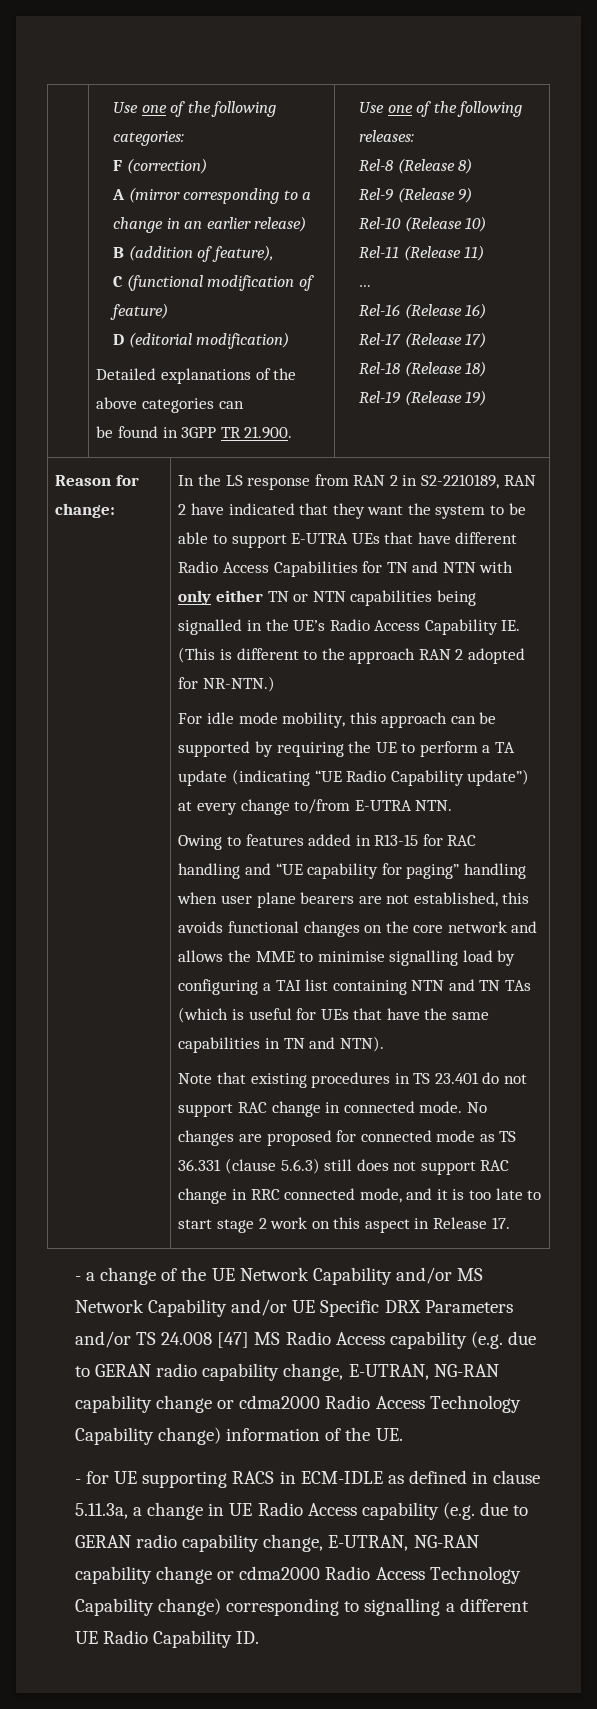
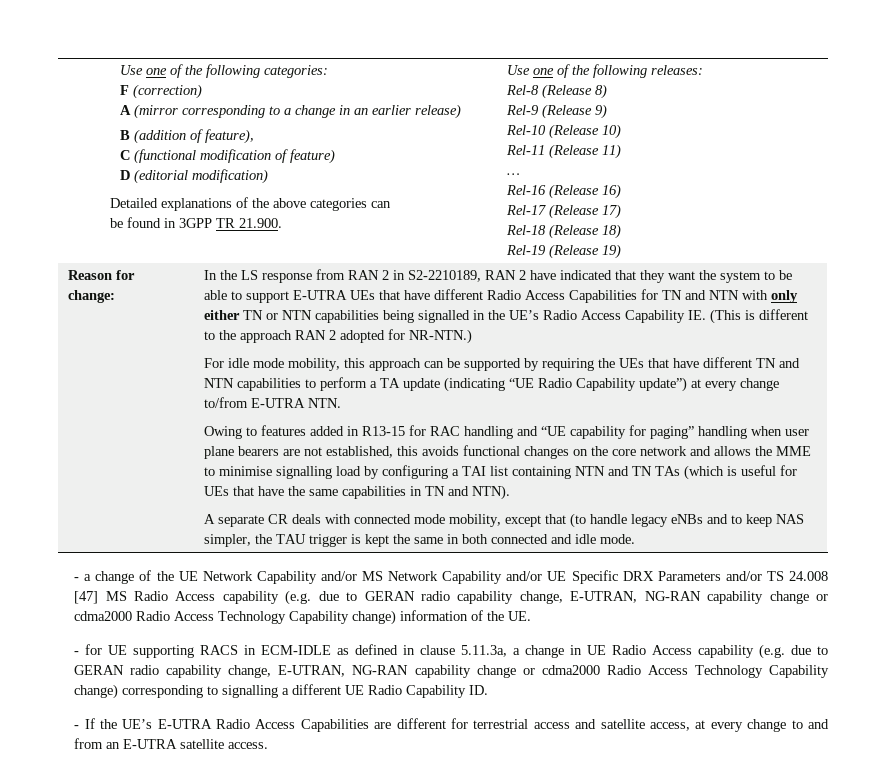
[375,742,397,753] UE -> [619,357,801,368] [204,378,302,391] UEs that have different TN and NTN capabilities
[178,1072,528,1088] [178,1101,487,1117] [178,1130,517,1146] [178,1158,510,1175] [178,1188,542,1204] [178,1217,510,1233] Note that existing procedures in TS 23.401 do not support RAC change in connected mode. No changes are proposed for connected mode as TS 36.331 (clause 5.6.3) still does not support RAC change in RRC connected mode, and it is too late to start stage 2 work on this aspect in Release 17. -> [204,513,805,528] [204,534,636,547] A separate CR deals with connected mode mobility, except that (to handle legacy eNBs and to keep NAS simpler, the TAU trigger is kept the same in both connected and idle mode.
(260, 1637) none -> [74,718,829,732] [74,738,269,749] // - If the UE’s E-UTRA Radio Access Capabilities are different for terrestrial access and satellite access, at every change to and from an E-UTRA satellite access.

